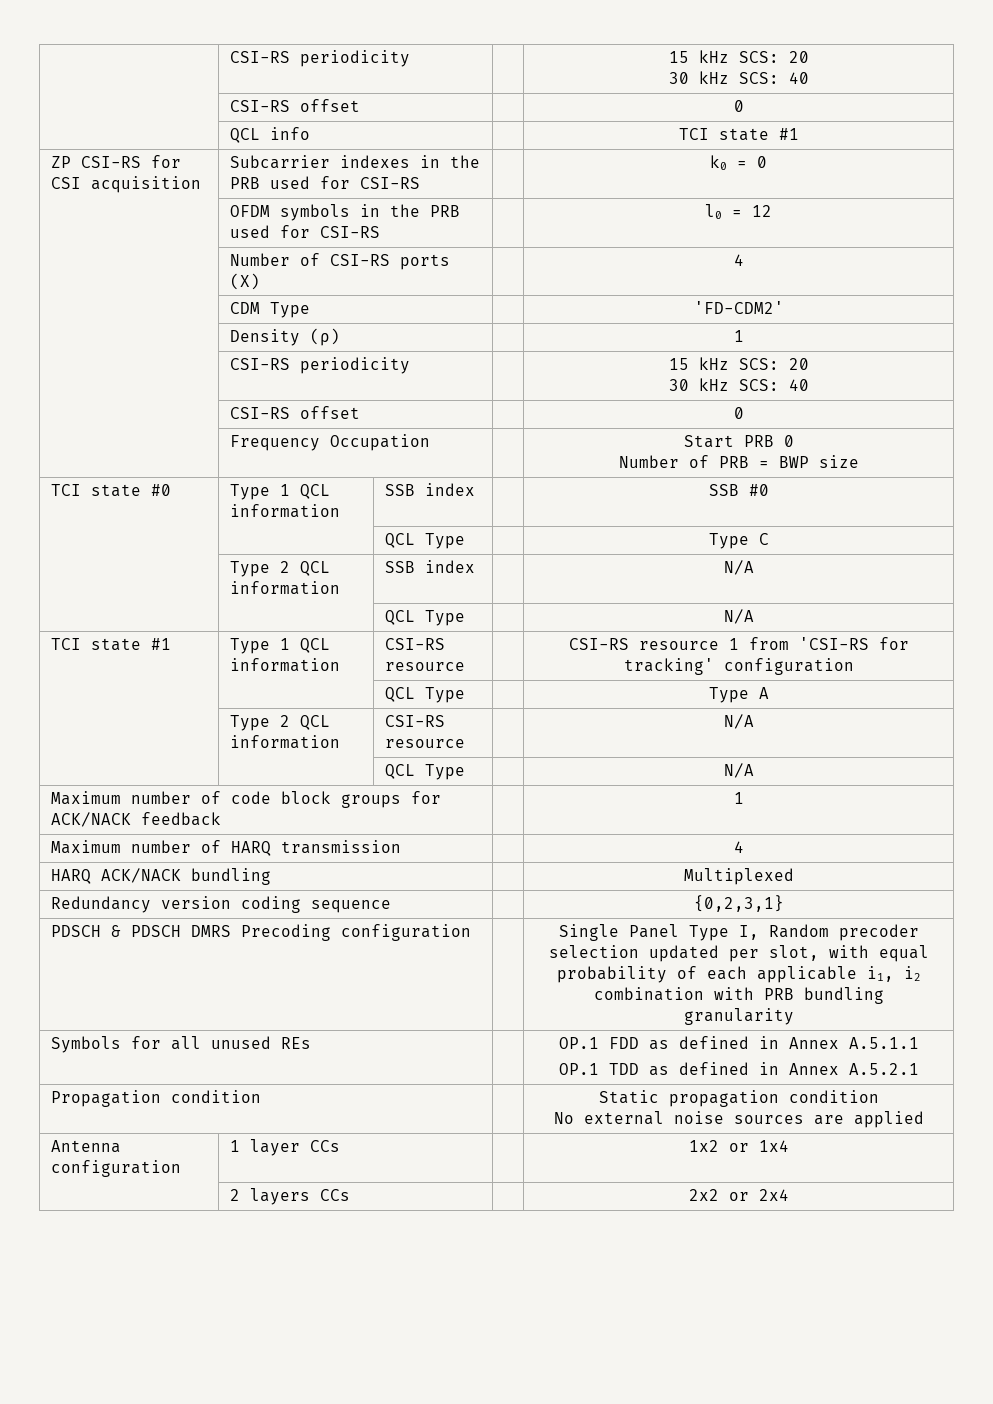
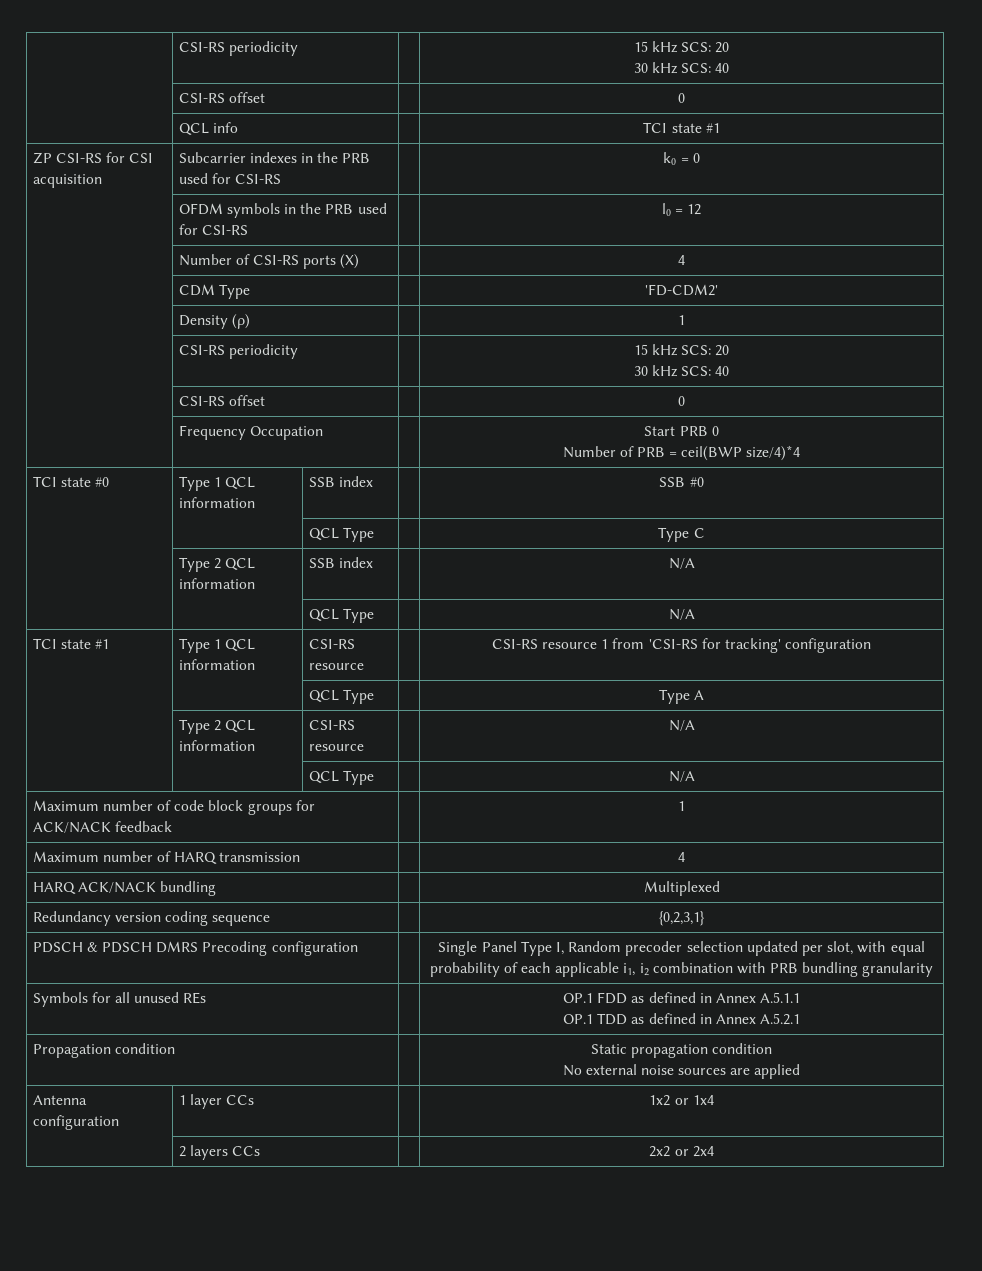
[778,455,859,468] BWP size -> [681,445,801,461] ceil(BWP size/4)*4

